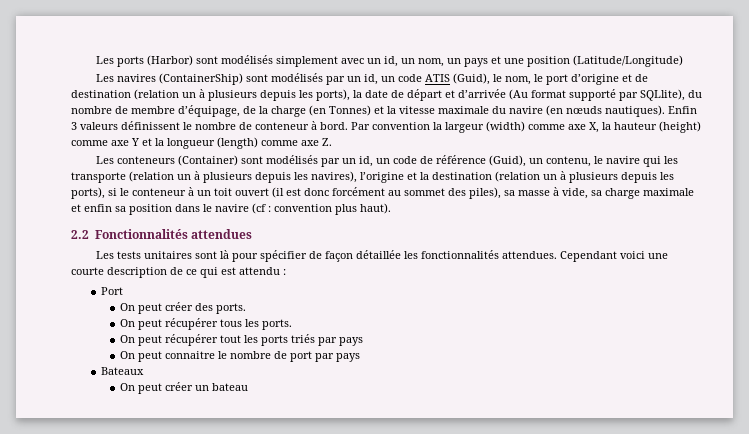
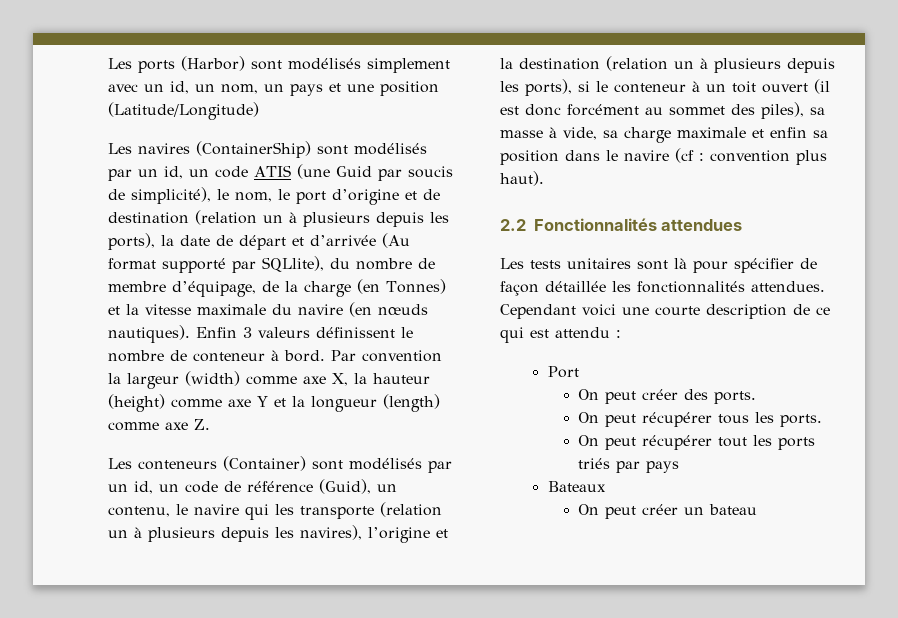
[452,73,490,85] (Guid), -> [296,164,453,181] [108,187,211,204] (une Guid par soucis de simplicité),
[119,351,360,362] // On peut connaitre le nombre de port par pays -> (679, 467) none

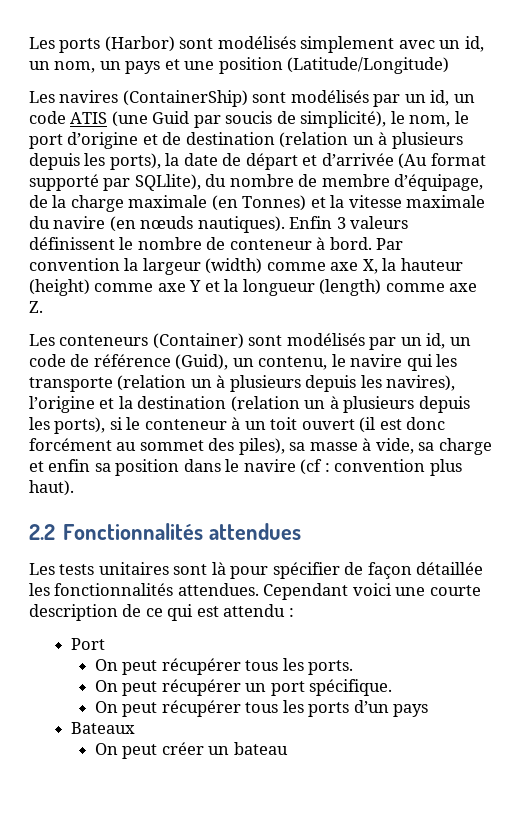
(351, 289) none -> [128,195,208,208] maximale
[677,127,746,138] maximale -> (492, 446) none
[577,389,756,404] // On peut créer des ports. -> (105, 644) none
[717,435,815,450] [577,458,640,473] tout les ports triés par -> [245,679,393,696] [94,700,389,717] un port spécifique. // On peut récupérer tous les ports d’un

